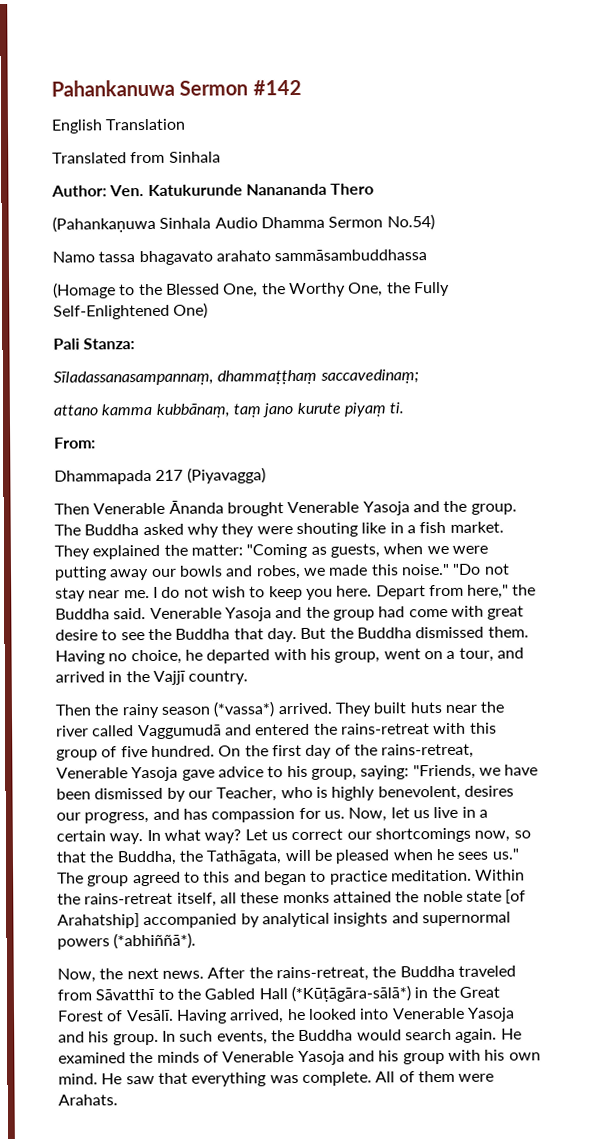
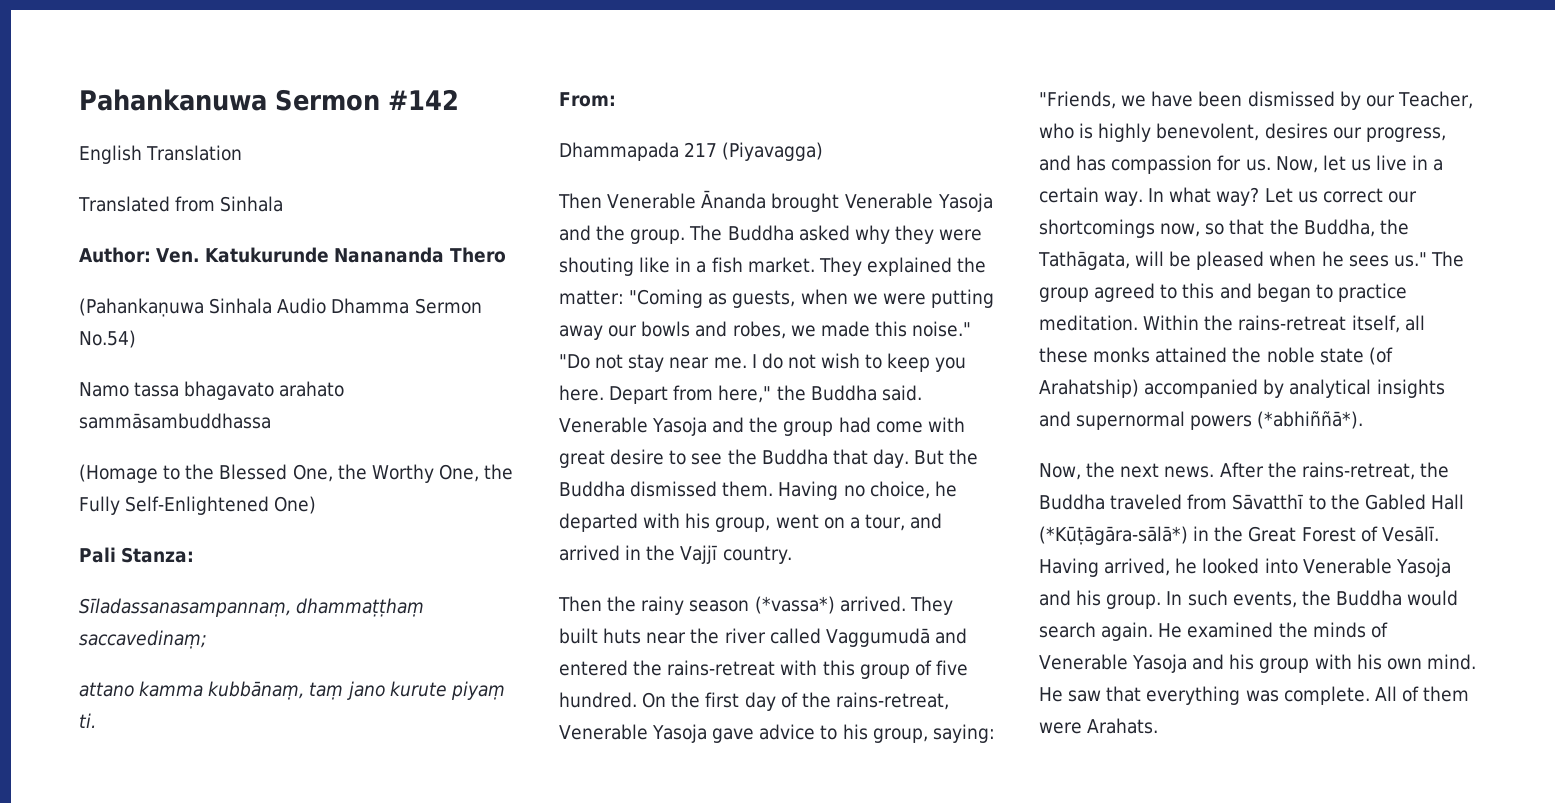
[505,889,527,904] [57,913,140,929] [of Arahatship] -> [1368,347,1393,365] [1039,379,1139,398] (of Arahatship)

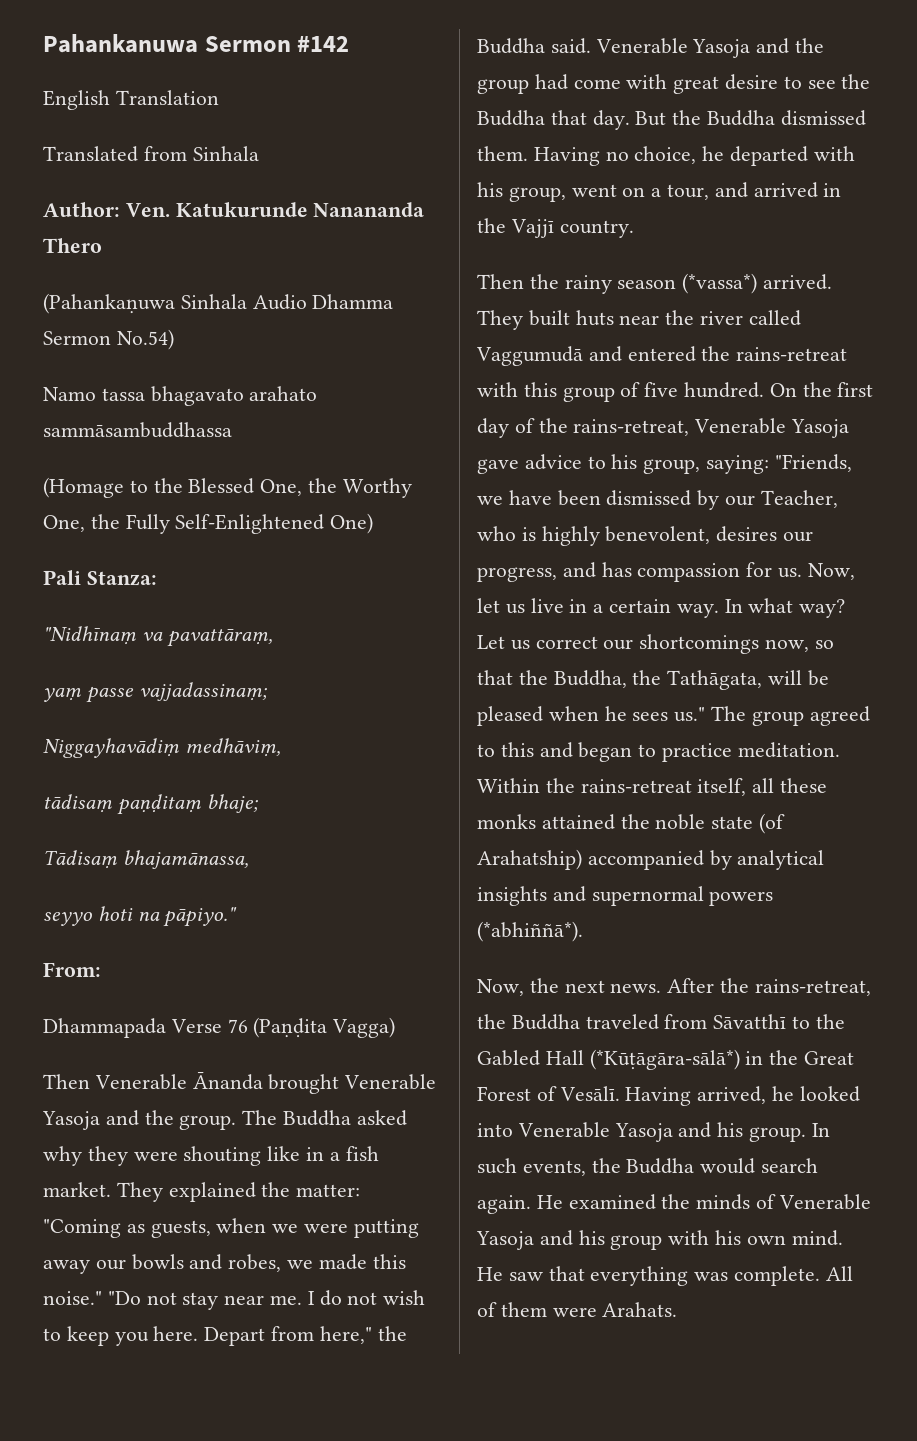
[79,598,425,617] [79,630,207,649] [79,681,505,700] [79,713,96,728] [559,92,616,107] [559,142,824,161] Sīladassanasampannaṃ, dhammaṭṭhaṃ saccavedinaṃ; // attano kamma kubbānaṃ, taṃ jano kurute piyaṃ ti. // From: // Dhammapada 217 (Piyavagga) -> [43,626,273,647] [43,682,267,703] [43,738,281,758] [43,794,258,815] [43,850,249,869] [43,906,238,927] [43,962,101,977] [43,1017,396,1038] "Nidhīnaṃ va pavattāraṃ, // yaṃ passe vajjadassinaṃ; // Niggayhavādiṃ medhāviṃ, // tādisaṃ paṇḍitaṃ bhaje; // Tādisaṃ bhajamānassa, // seyyo hoti na pāpiyo." // From: // Dhammapada Verse 76 (Paṇḍita Vagga)

